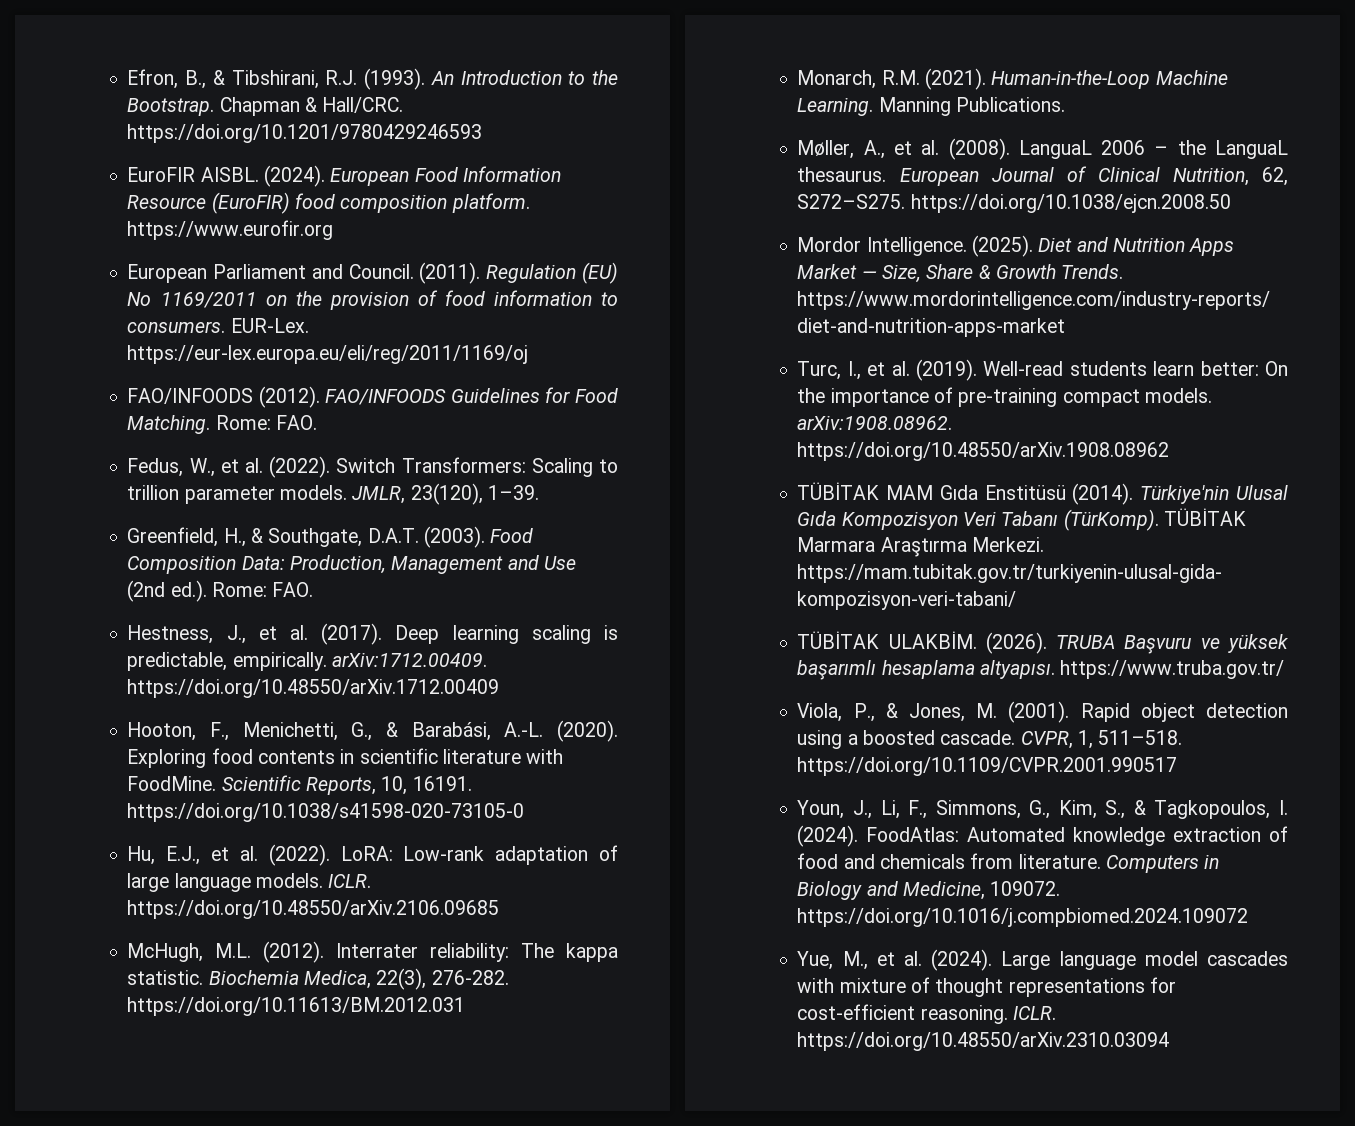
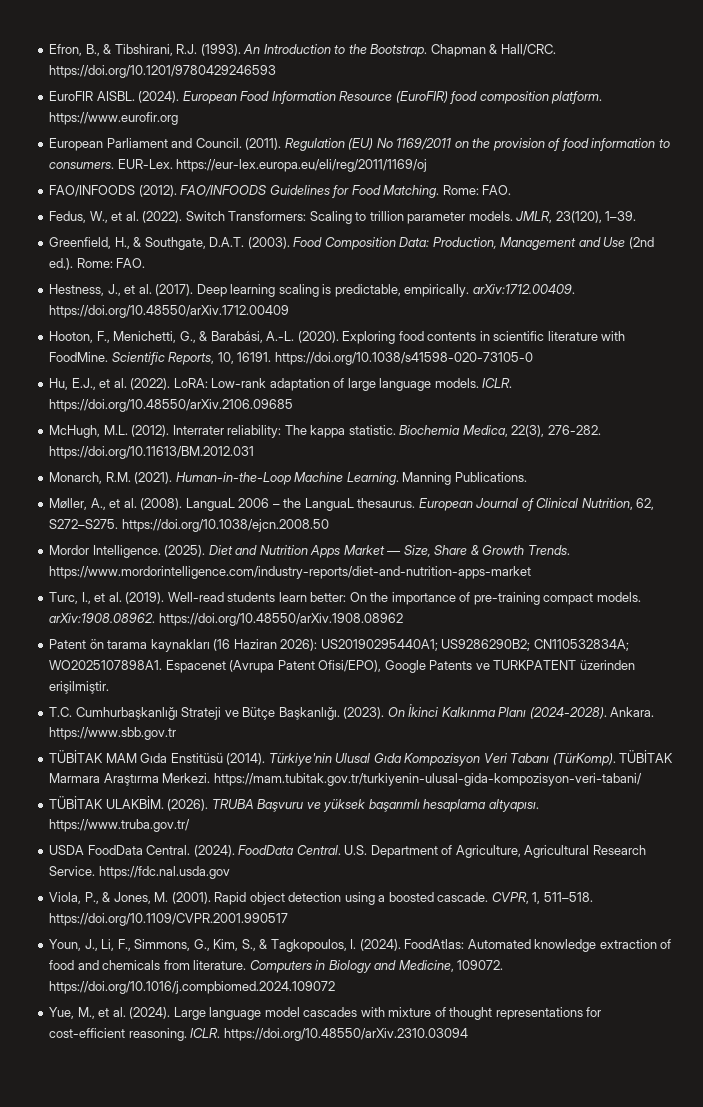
(1170, 451) none -> [49,639,629,652] [49,660,635,673] [49,681,110,694] [49,704,655,720] [49,727,177,740] // Patent ön tarama kaynakları (16 Haziran 2026): US20190295440A1; US9286290B2; CN110532834A; WO2025107898A1. Espacenet (Avrupa Patent Ofisi/EPO), Google Patents ve TURKPATENT üzerinden erişilmiştir. // T.C. Cumhurbaşkanlığı Strateji ve Bütçe Başkanlığı. (2023). On İkinci Kalkınma Planı (2024-2028). Ankara. https://www.sbb.gov.tr
(1285, 669) none -> [49,845,646,858] [49,866,230,879] // USDA FoodData Central. (2024). FoodData Central. U.S. Department of Agriculture, Agricultural Research Service. https://fdc.nal.usda.gov

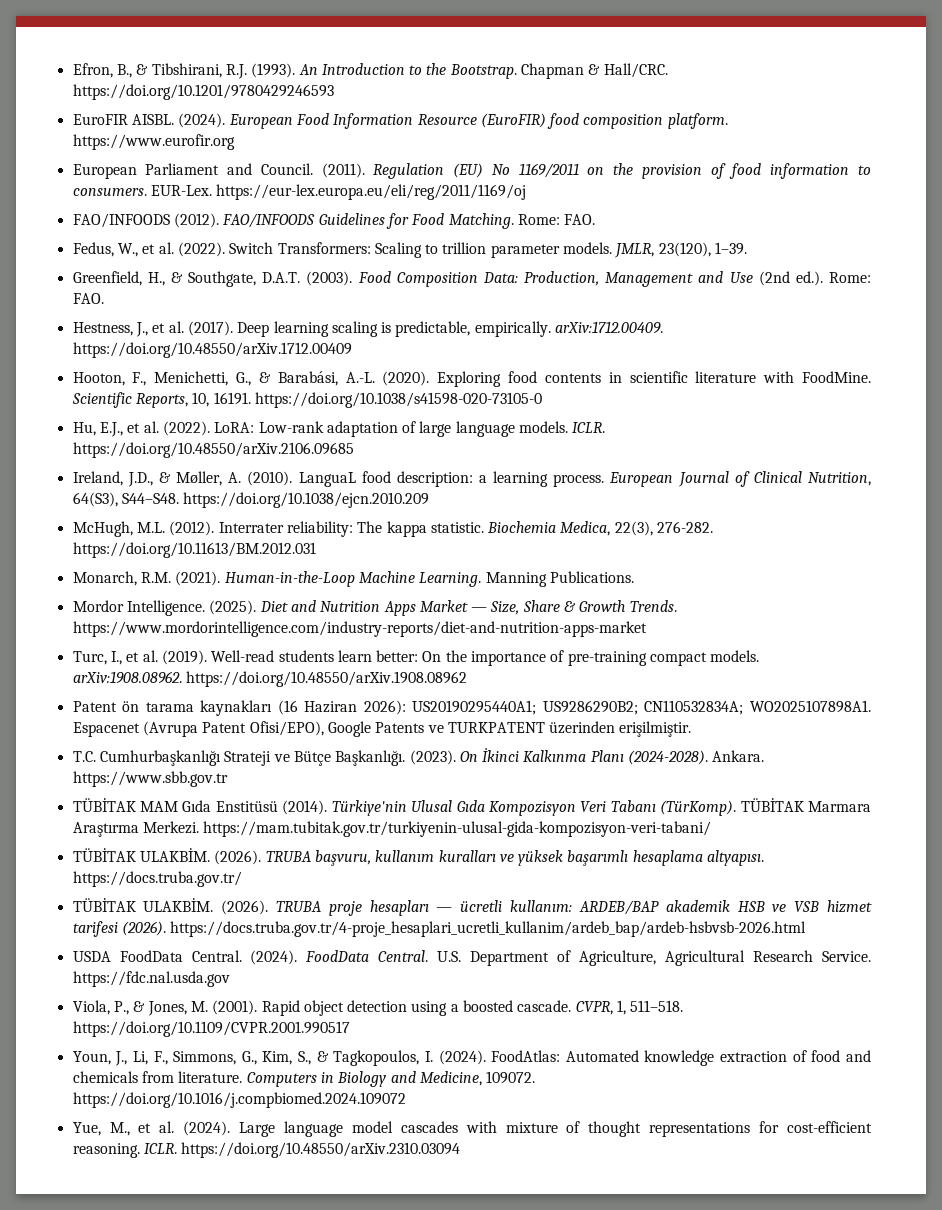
(294, 405) none -> [72,471,871,487] [72,492,430,508] // Ireland, J.D., & Møller, A. (2010). LanguaL food description: a learning process. European Journal of Clinical Nutrition, 64(S3), S44–S48. https://doi.org/10.1038/ejcn.2010.209
[49,498,655,511] [49,519,329,532] // Møller, A., et al. (2008). LanguaL 2006 – the LanguaL thesaurus. European Journal of Clinical Nutrition, 62, S272–S275. https://doi.org/10.1038/ejcn.2008.50 -> (634, 577) none
[257,799,304,812] Başvuru -> [314,850,496,866] başvuru, kullanım kuralları
[49,819,191,832] https://www.truba.gov.tr/ -> [72,871,242,887] [72,898,872,916] [72,921,807,937] https://docs.truba.gov.tr/ // TÜBİTAK ULAKBİM. (2026). TRUBA proje hesapları — ücretli kullanım: ARDEB/BAP akademik HSB ve VSB hizmet tarifesi (2026). https://docs.truba.gov.tr/4-proje_hesaplari_ucretli_kullanim/ardeb_bap/ardeb-hsbvsb-2026.html

